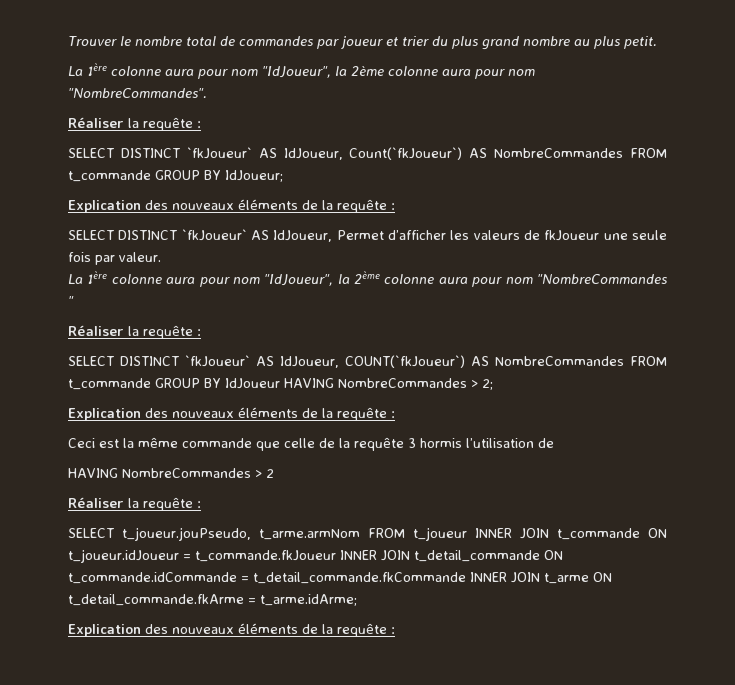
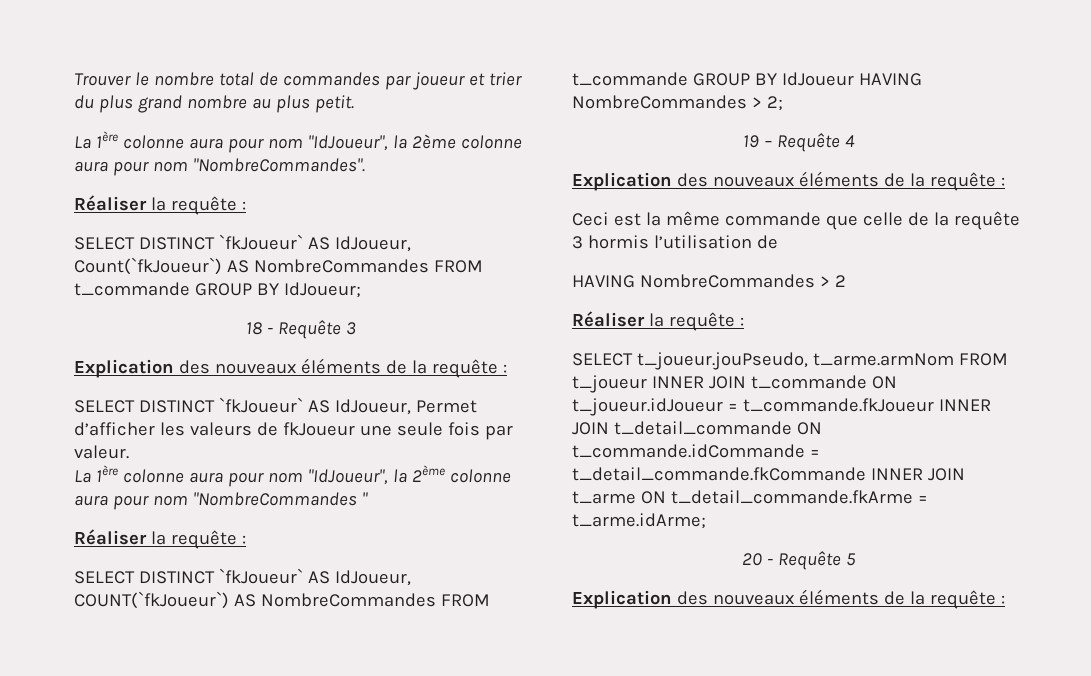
(283, 176) none -> [245,320,356,339] // 18 - Requête 3
(493, 384) none -> [743,133,855,152] // 19 – Requête 4
(357, 600) none -> [742,551,856,570] // 20 - Requête 5

